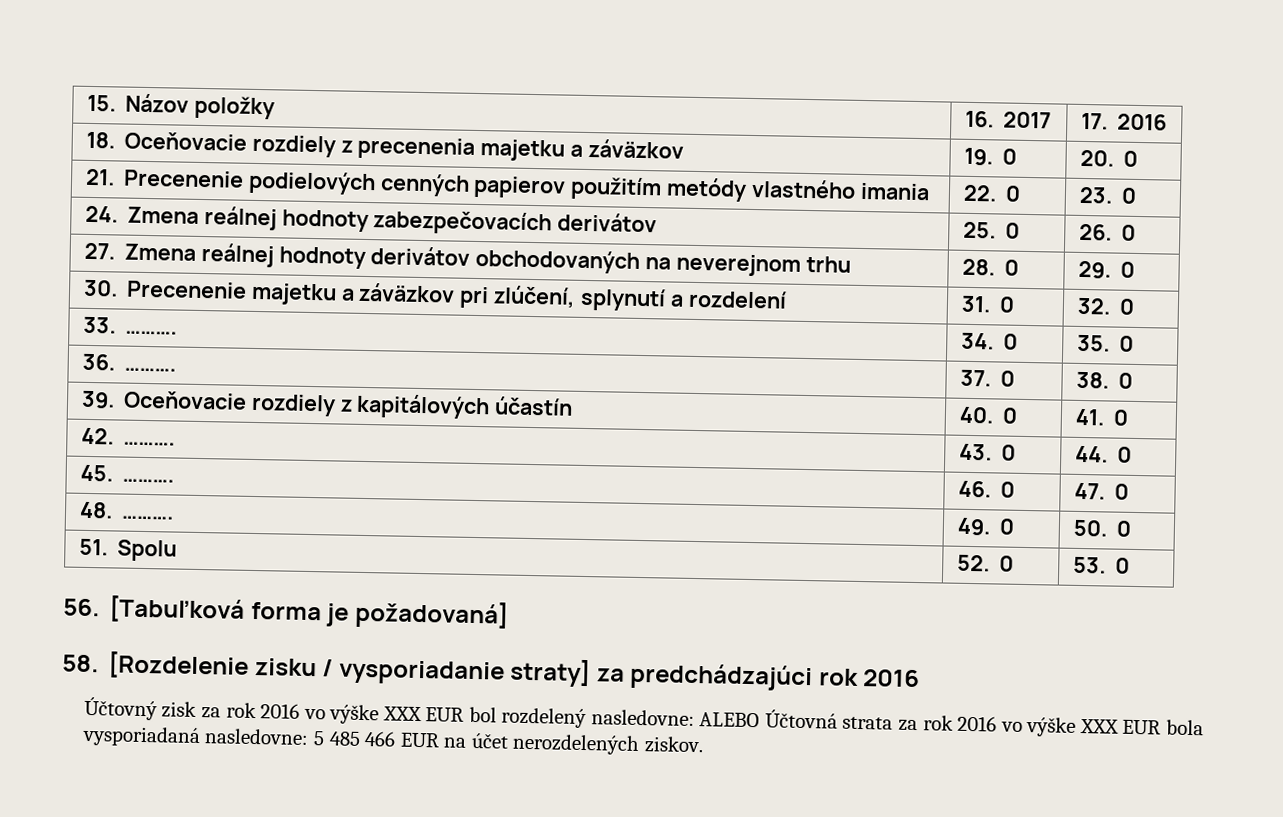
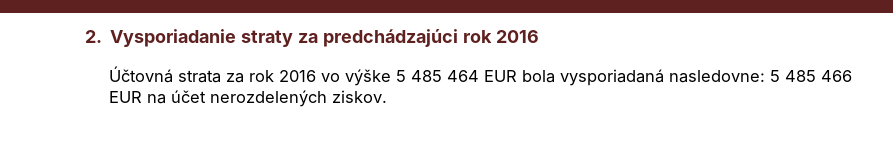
[86,93,275,120] [964,110,1052,129] [1080,112,1168,131] [85,131,684,162] [963,147,1018,166] [1079,149,1139,167] [84,168,930,202] [962,184,1022,202] [1078,186,1138,204] [84,205,658,236] [962,221,1021,239] [1078,223,1137,241] [83,242,851,277] [961,258,1020,276] [1077,260,1136,279] [82,279,787,312] [960,295,1016,313] [1076,297,1136,315] [82,316,179,335] [960,332,1019,350] [1076,334,1135,352] [81,353,178,372] [959,369,1016,387] [1075,371,1134,389] [80,390,574,420] [958,406,1019,424] [1074,408,1130,426] [80,427,177,446] [958,443,1017,461] [1074,445,1133,463] [79,464,176,483] [957,480,1016,498] [1073,482,1130,500] [78,501,175,520] [956,517,1016,536] [1072,519,1133,537] [78,538,178,562] [956,554,1015,572] [1072,556,1131,574] [63,595,509,630] [62,651,921,692] [83,696,761,729] 15. Názov položky | 16. 2017 | 17. 2016 // 18. Oceňovacie rozdiely z precenenia majetku a záväzkov | 19. 0 | 20. 0 // 21. Precenenie podielových cenných papierov použitím metódy vlastného imania | 22. 0 | 23. 0 // 24. Zmena reálnej hodnoty zabezpečovacích derivátov | 25. 0 | 26. 0 // 27. Zmena reálnej hodnoty derivátov obchodovaných na neverejnom trhu | 28. 0 | 29. 0 // 30. Precenenie majetku a záväzkov pri zlúčení, splynutí a rozdelení | 31. 0 | 32. 0 // 33. ………. | 34. 0 | 35. 0 // 36. ………. | 37. 0 | 38. 0 // 39. Oceňovacie rozdiely z kapitálových účastín | 40. 0 | 41. 0 // 42. ………. | 43. 0 | 44. 0 // 45. ………. | 46. 0 | 47. 0 // 48. ………. | 49. 0 | 50. 0 // 51. Spolu | 52. 0 | 53. 0 // 56. [Tabuľková forma je požadovaná] // 58. [Rozdelenie zisku / vysporiadanie straty] za predchádzajúci rok 2016 // Účtovný zisk za rok 2016 vo výške XXX EUR bol rozdelený nasledovne: ALEBO -> [85,29,539,47] 2. Vysporiadanie straty za predchádzajúci rok 2016 //
[1079,718,1119,734] XXX -> [396,70,480,82] 5 485 464

